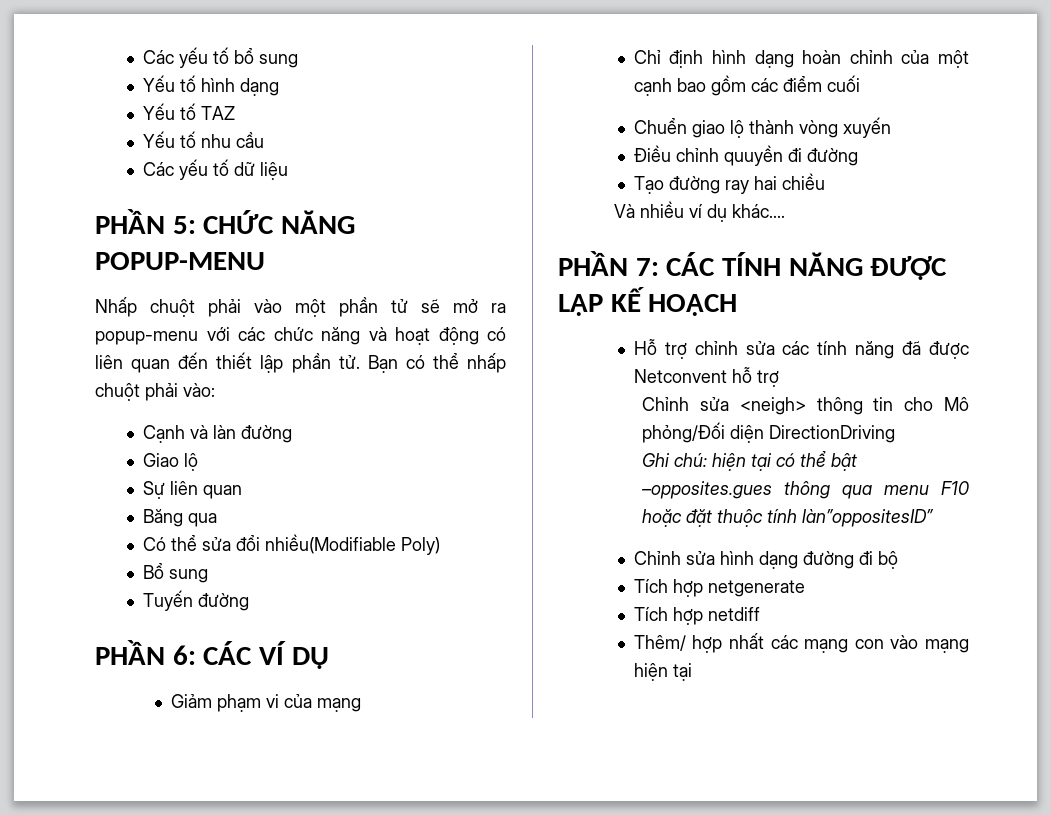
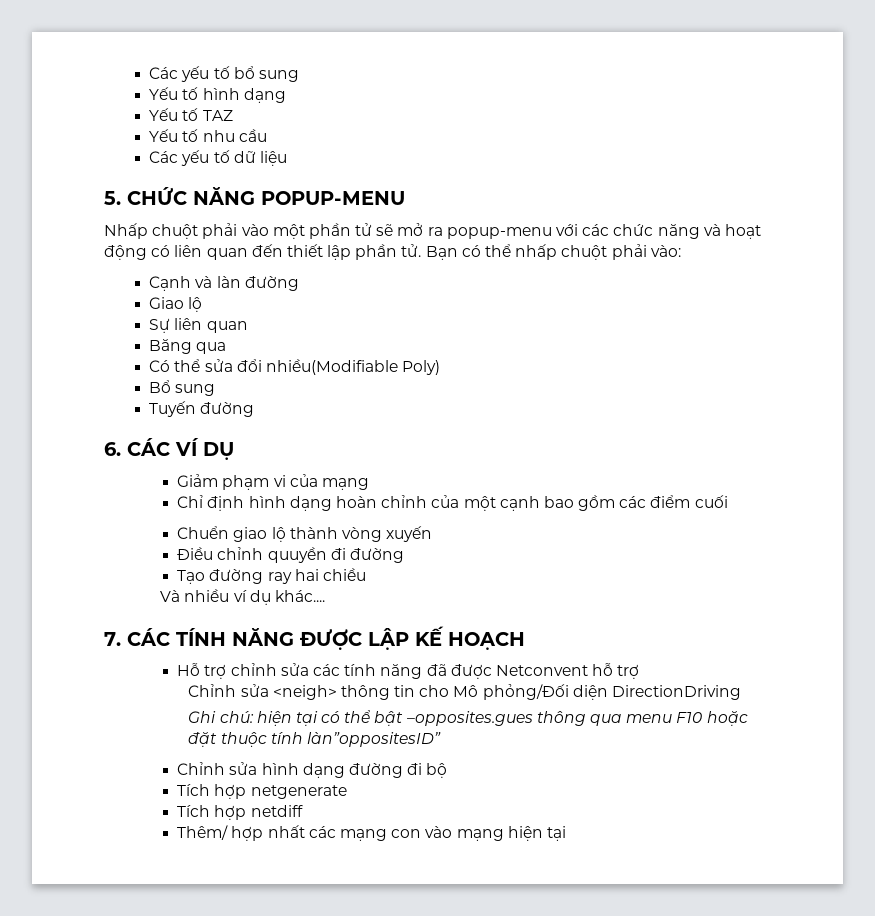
[95,209,196,234] PHẦN 5: -> [104,191,121,205] 5.
[95,640,196,665] PHẦN 6: -> [104,442,121,456] 6.
[558,251,659,276] PHẦN 7: -> [104,632,121,646] 7.

